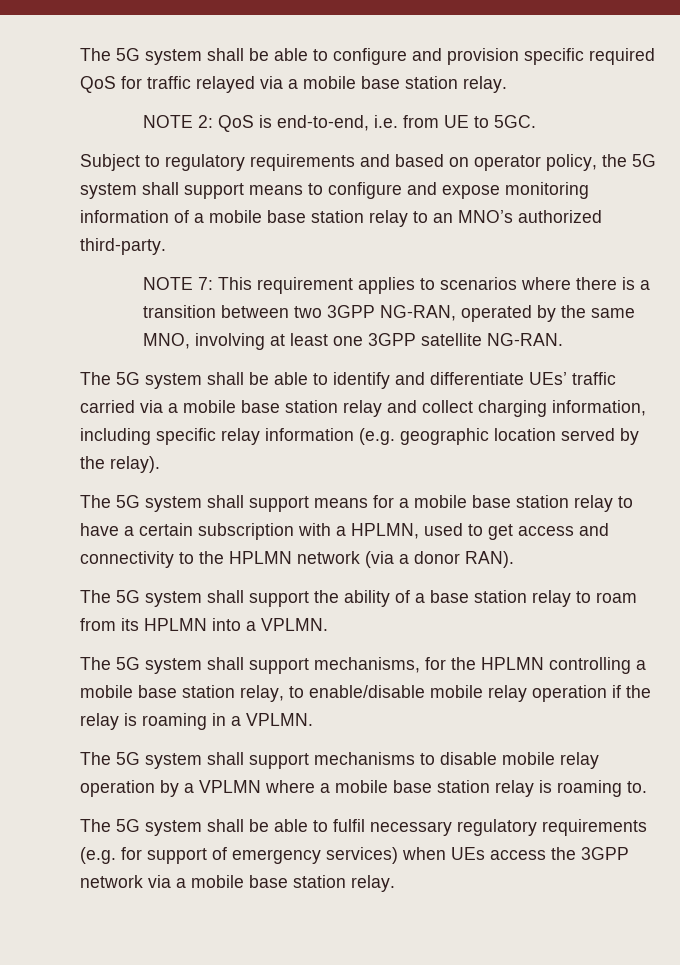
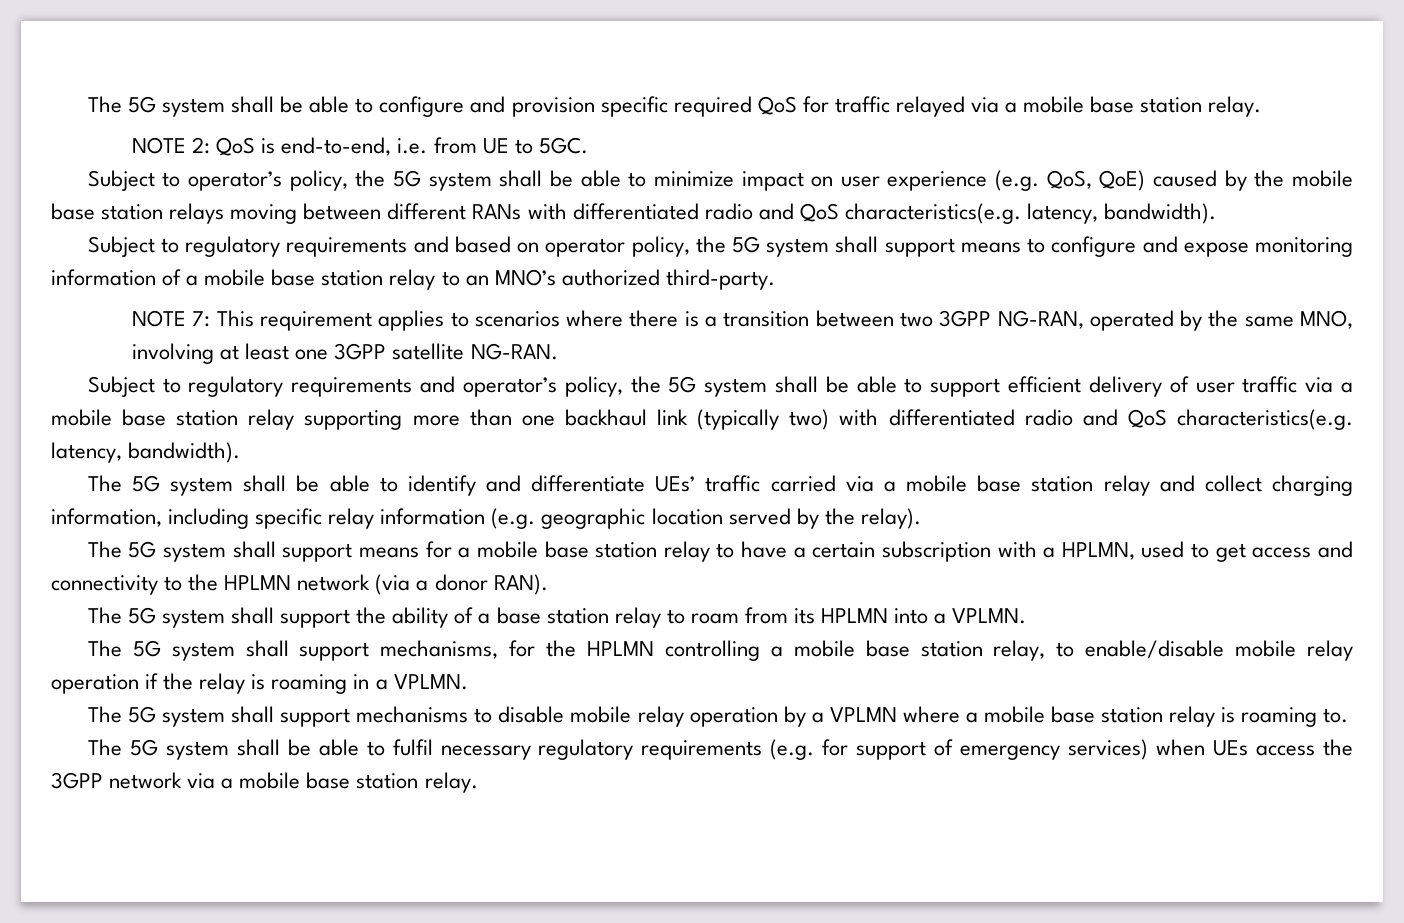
(537, 121) none -> [87,170,1354,191] [51,203,1217,224] // Subject to operator’s policy, the 5G system shall be able to minimize impact on user experience (e.g. QoS, QoE) caused by the mobile base station relays moving between different RANs with differentiated radio and QoS characteristics(e.g. latency, bandwidth).
(564, 339) none -> [87,376,1354,397] [51,409,1353,430] [51,442,241,463] // Subject to regulatory requirements and operator’s policy, the 5G system shall be able to support efficient delivery of user traffic via a mobile base station relay supporting more than one backhaul link (typically two) with differentiated radio and QoS characteristics(e.g. latency, bandwidth).

